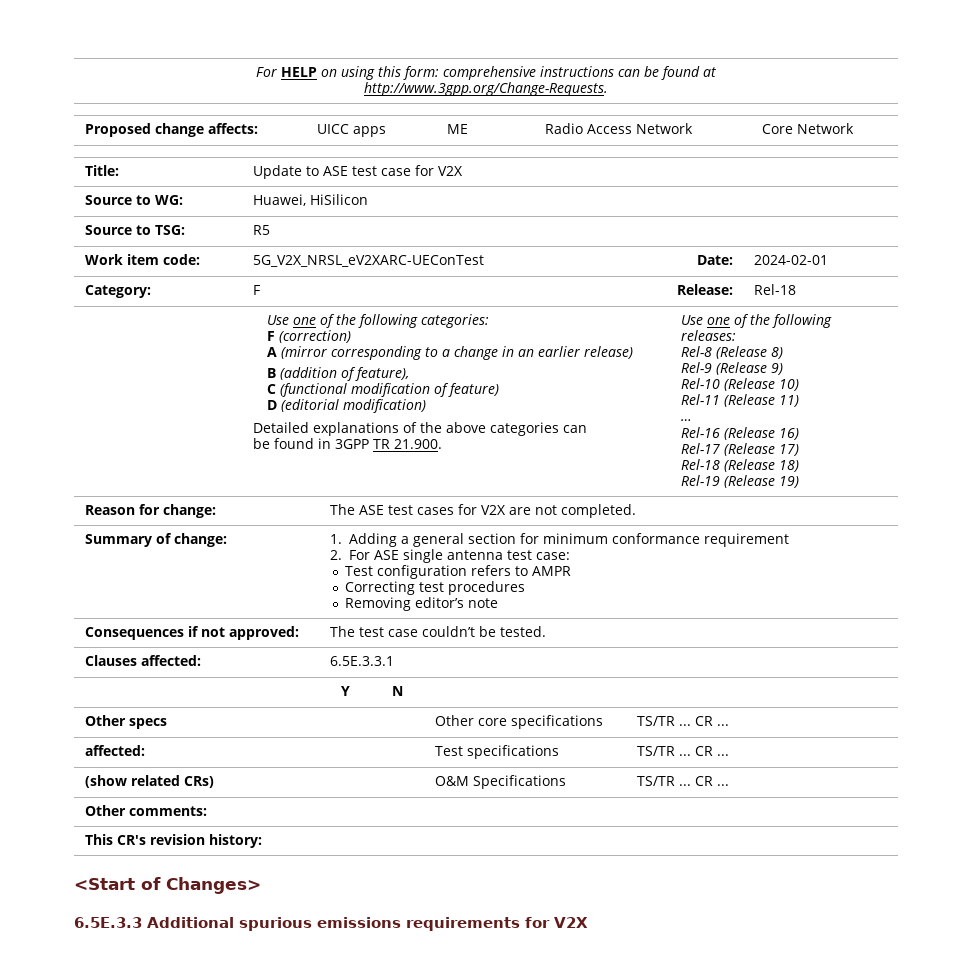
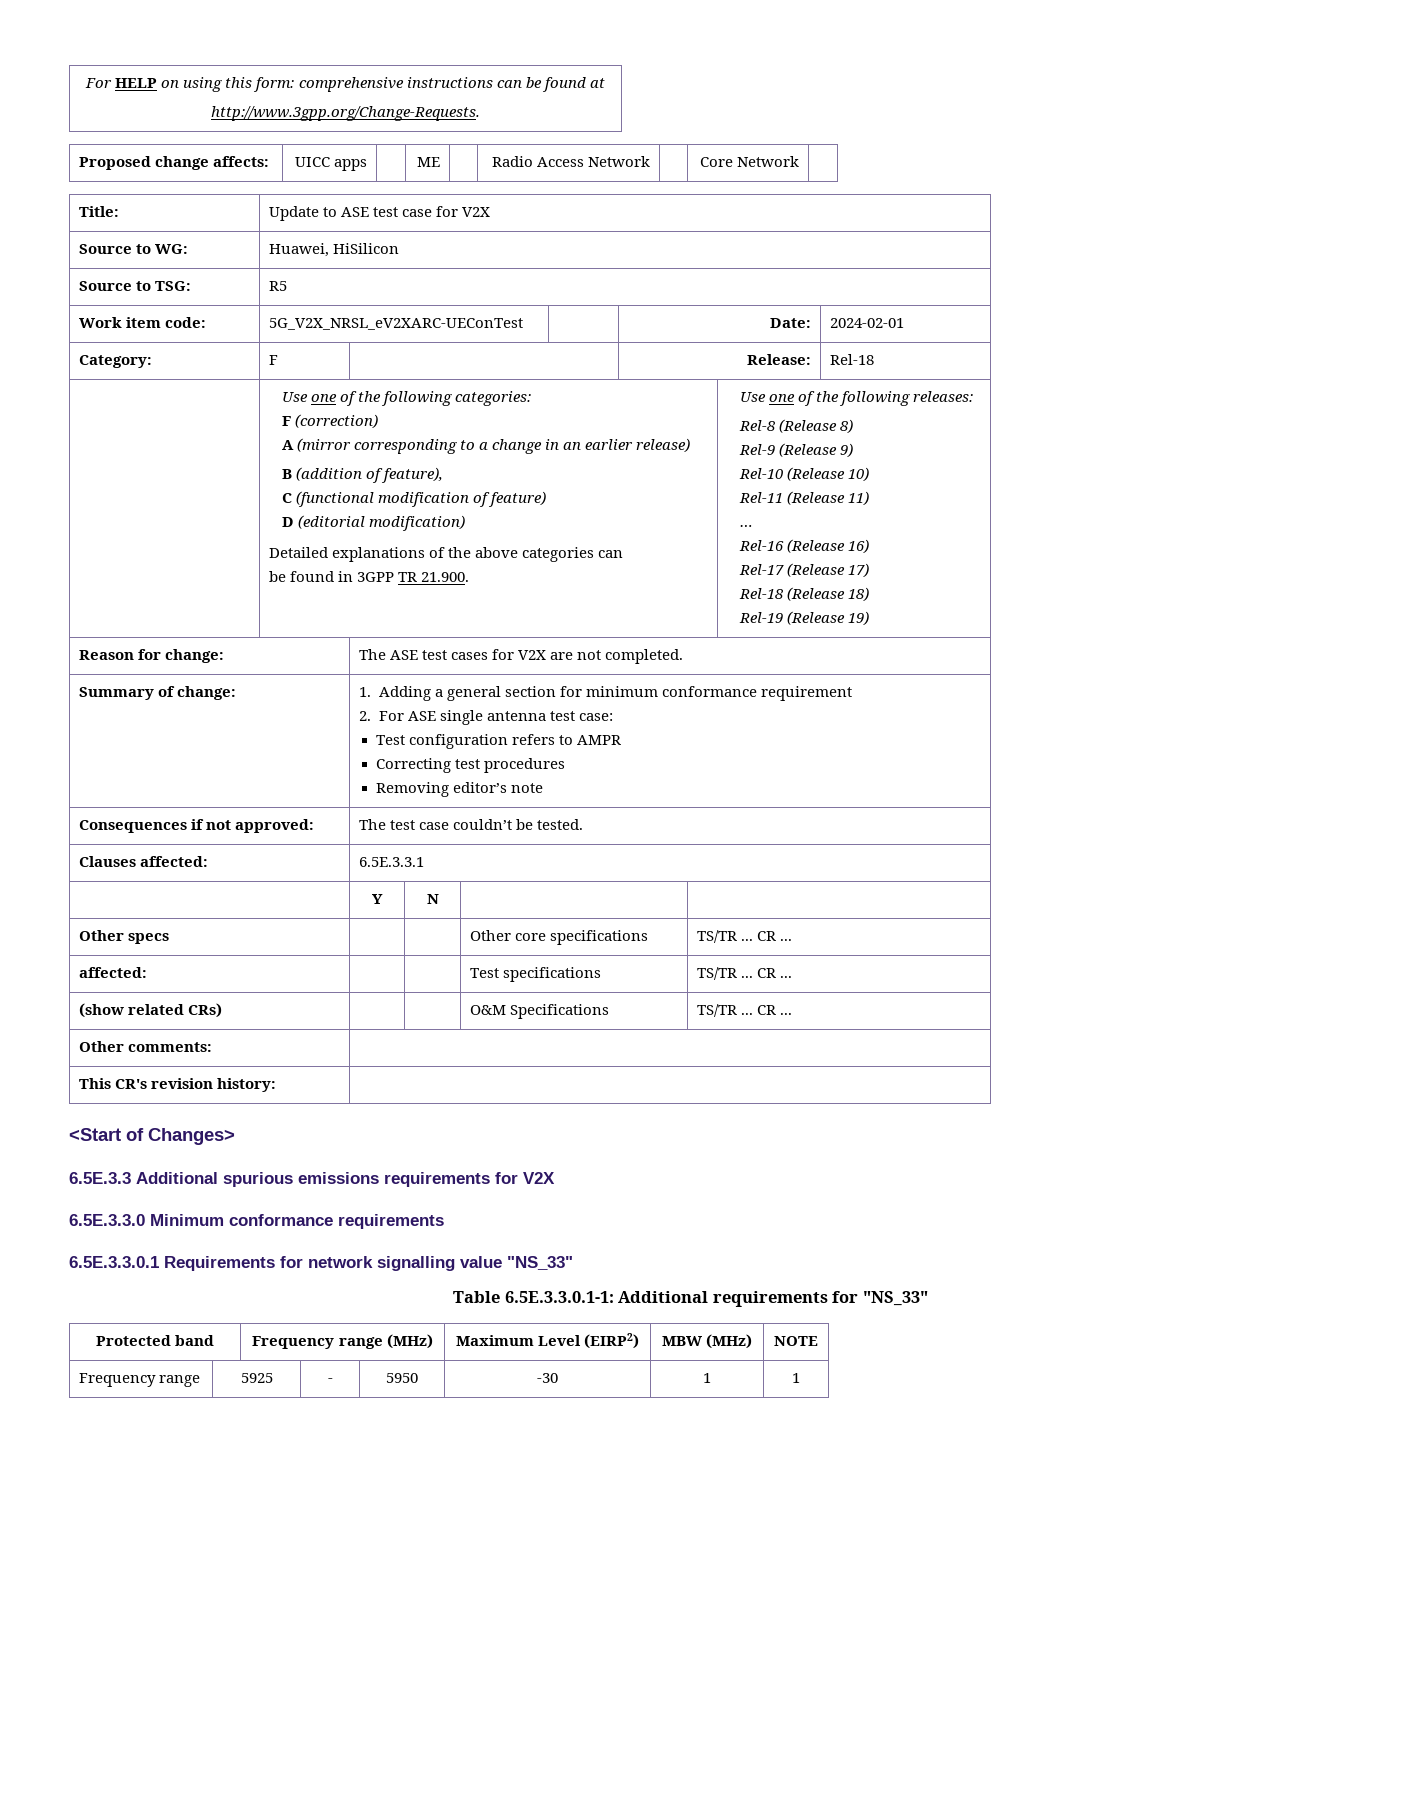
(588, 922) none -> [69,1214,444,1229] [69,1256,573,1271] [453,1291,928,1307] [95,1335,215,1346] [252,1334,433,1349] [455,1333,640,1349] [661,1334,753,1349] [774,1336,818,1346] [79,1373,201,1387] [240,1373,273,1383] [327,1378,333,1383] [386,1373,418,1383] [537,1373,558,1383] [703,1373,711,1383] [792,1373,800,1383] // 6.5E.3.3.0 Minimum conformance requirements // 6.5E.3.3.0.1 Requirements for network signalling value "NS_33" // Table 6.5E.3.3.0.1-1: Additional requirements for "NS_33" // Protected band | Frequency range (MHz) | Maximum Level (EIRP2) | MBW (MHz) | NOTE // Frequency range | 5925 | - | 5950 | -30 | 1 | 1

